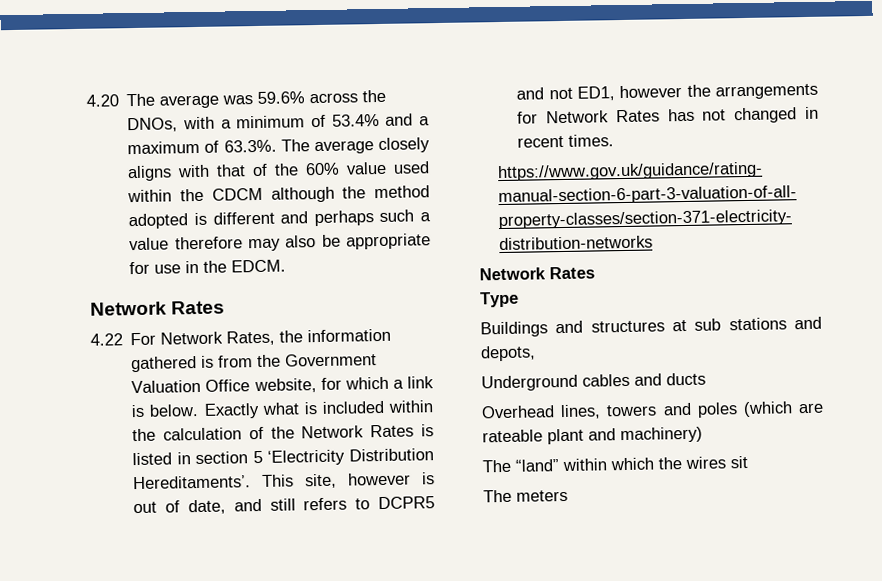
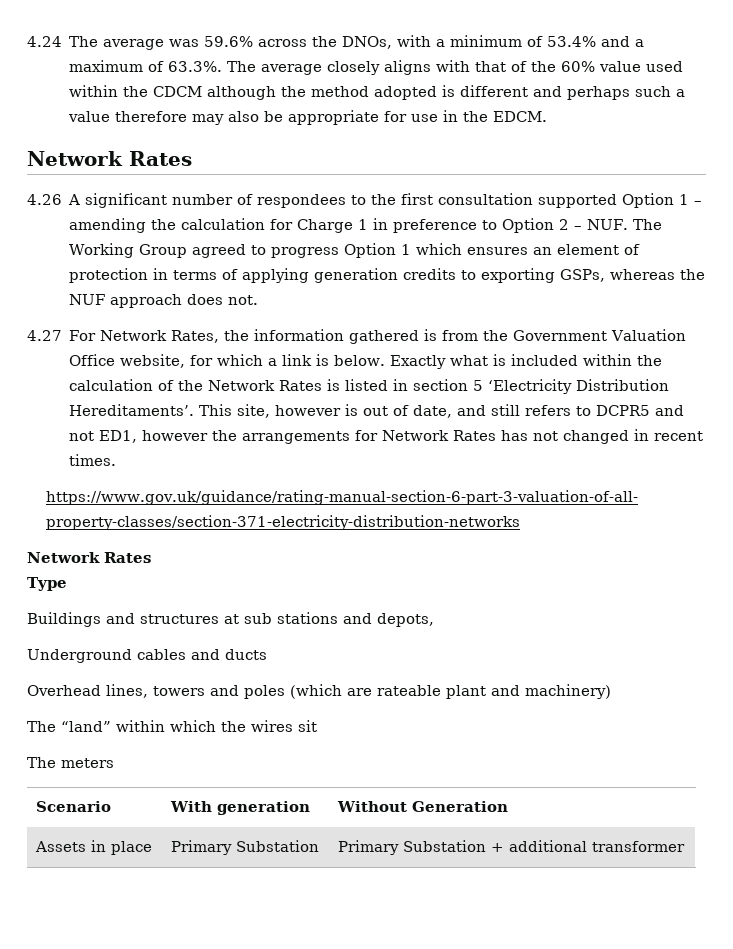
[86,94,119,107] 4.20 -> [27,36,62,47] 4.24
[90,333,123,346] 4.22 -> [27,193,703,208] [69,218,663,233] [69,243,641,258] [69,268,706,283] [69,294,259,308] [27,330,62,341] 4.26 A significant number of respondees to the first consultation supported Option 1 – amending the calculation for Charge 1 in preference to Option 2 – NUF. The Working Group agreed to progress Option 1 which ensures an element of protection in terms of applying generation credits to exporting GSPs, whereas the NUF approach does not. // 4.27
(568, 495) none -> [36,801,112,812] [170,801,311,815] [337,801,509,812] [35,840,153,855] [171,840,320,855] [338,840,686,855] // Scenario | With generation | Without Generation // Assets in place | Primary Substation | Primary Substation + additional transformer

